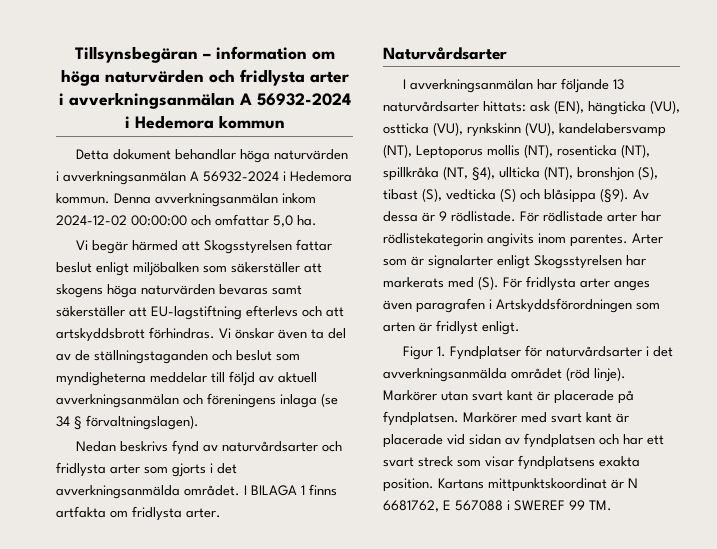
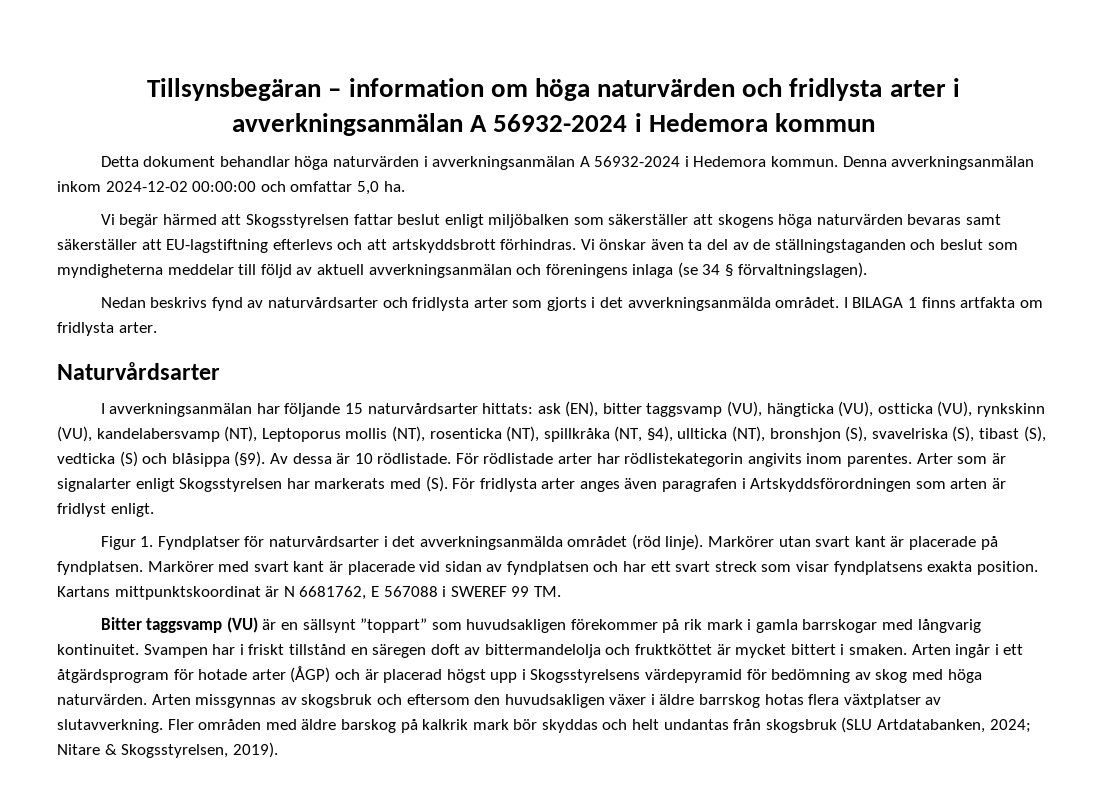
[612,79,624,90] 13 -> [344,403,363,414] 15
(584, 107) none -> [602,401,763,417] bitter taggsvamp (VU),
(658, 173) none -> [871,426,975,442] svavelriska (S),
[439,211,447,221] 9 -> [354,453,373,464] 10
(612, 505) none -> [100,617,981,633] [57,644,1024,658] [57,666,982,683] [57,694,942,708] [57,717,1031,733] [57,742,278,758] // Bitter taggsvamp (VU) är en sällsynt ”toppart” som huvudsakligen förekommer på rik mark i gamla barrskogar med långvarig kontinuitet. Svampen har i friskt tillstånd en säregen doft av bittermandelolja och fruktköttet är mycket bittert i smaken. Arten ingår i ett åtgärdsprogram för hotade arter (ÅGP) och är placerad högst upp i Skogsstyrelsens värdepyramid för bedömning av skog med höga naturvärden. Arten missgynnas av skogsbruk och eftersom den huvudsakligen växer i äldre barrskog hotas flera växtplatser av slutavverkning. Fler områden med äldre barskog på kalkrik mark bör skyddas och helt undantas från skogsbruk (SLU Artdatabanken, 2024; Nitare & Skogsstyrelsen, 2019).

